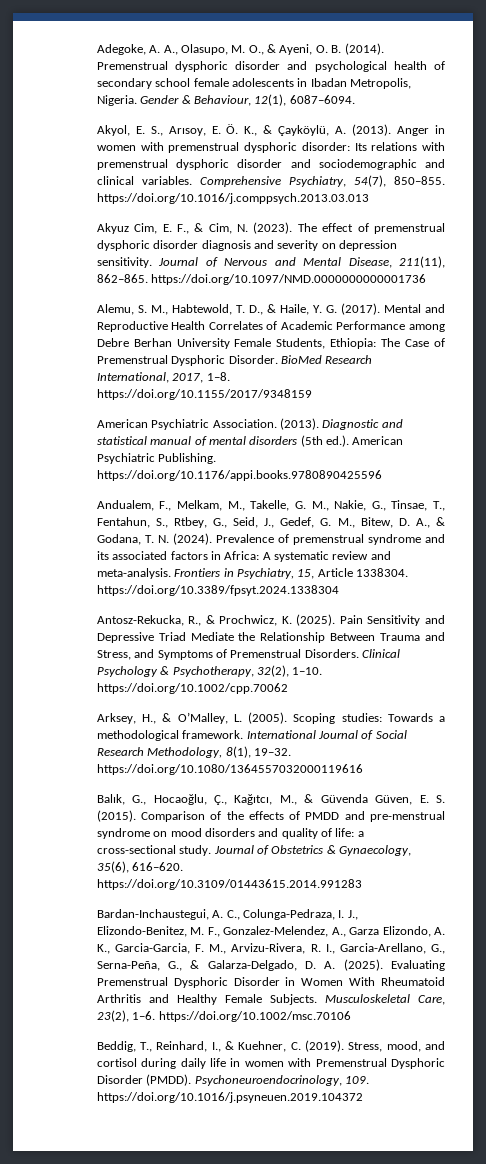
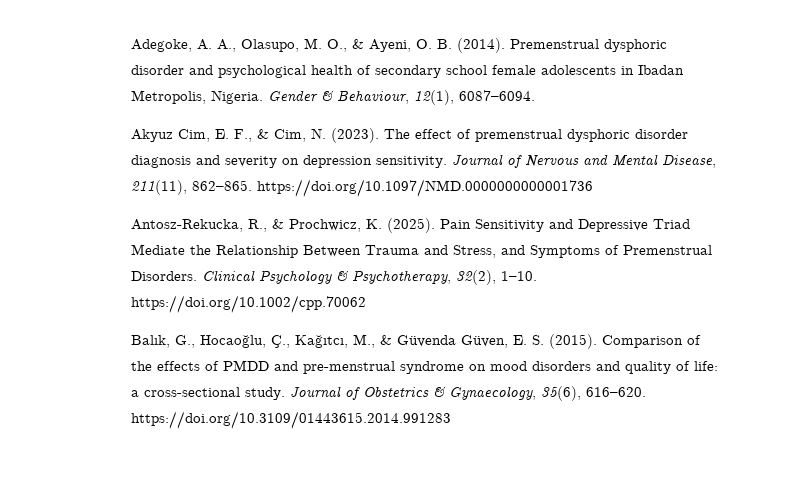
[96,124,445,136] [96,142,445,153] [96,159,445,170] [96,175,445,187] [96,193,369,204] // Akyol, E. S., Arısoy, E. Ö. K., & Çayköylü, A. (2013). Anger in women with premenstrual dysphoric disorder: Its relations with premenstrual dysphoric disorder and sociodemographic and clinical variables. Comprehensive Psychiatry, 54(7), 850–855. https://doi.org/10.1016/j.comppsych.2013.03.013 -> (536, 95) none
[96,303,445,315] [96,321,445,332] [96,338,445,349] [96,355,373,366] [96,372,230,383] [96,389,312,400] [96,418,403,430] [96,435,404,447] [96,453,217,464] [96,470,382,481] [96,500,445,511] [96,517,445,528] [96,533,445,545] [96,551,391,562] [96,568,409,579] [96,585,339,596] // Alemu, S. M., Habtewold, T. D., & Haile, Y. G. (2017). Mental and Reproductive Health Correlates of Academic Performance among Debre Berhan University Female Students, Ethiopia: The Case of Premenstrual Dysphoric Disorder. BioMed Research International, 2017, 1–8. https://doi.org/10.1155/2017/9348159 // American Psychiatric Association. (2013). Diagnostic and statistical manual of mental disorders (5th ed.). American Psychiatric Publishing. https://doi.org/10.1176/appi.books.9780890425596 // Andualem, F., Melkam, M., Takelle, G. M., Nakie, G., Tinsae, T., Fentahun, S., Rtbey, G., Seid, J., Gedef, G. M., Bitew, D. A., & Godana, T. N. (2024). Prevalence of premenstrual syndrome and its associated factors in Africa: A systematic review and meta-analysis. Frontiers in Psychiatry, 15, Article 1338304. https://doi.org/10.3389/fpsyt.2024.1338304 -> (594, 188) none
[96,712,445,724] [96,730,407,741] [96,746,291,758] [96,764,363,775] // Arksey, H., & O’Malley, L. (2005). Scoping studies: Towards a methodological framework. International Journal of Social Research Methodology, 8(1), 19–32. https://doi.org/10.1080/1364557032000119616 -> (367, 304) none
[96,909,358,920] [96,926,445,937] [96,943,445,954] [96,959,445,971] [96,977,445,988] [96,994,445,1005] [96,1010,351,1022] [96,1040,445,1052] [96,1058,445,1069] [96,1074,369,1086] [96,1092,363,1103] // Bardan-Inchaustegui, A. C., Colunga-Pedraza, I. J., Elizondo-Benitez, M. F., Gonzalez-Melendez, A., Garza Elizondo, A. K., Garcia-Garcia, F. M., Arvizu-Rivera, R. I., Garcia-Arellano, G., Serna-Peña, G., & Galarza-Delgado, D. A. (2025). Evaluating Premenstrual Dysphoric Disorder in Women With Rheumatoid Arthritis and Healthy Female Subjects. Musculoskeletal Care, 23(2), 1–6. https://doi.org/10.1002/msc.70106 // Beddig, T., Reinhard, I., & Kuehner, C. (2019). Stress, mood, and cortisol during daily life in women with Premenstrual Dysphoric Disorder (PMDD). Psychoneuroendocrinology, 109. https://doi.org/10.1016/j.psyneuen.2019.104372 -> (452, 420) none

